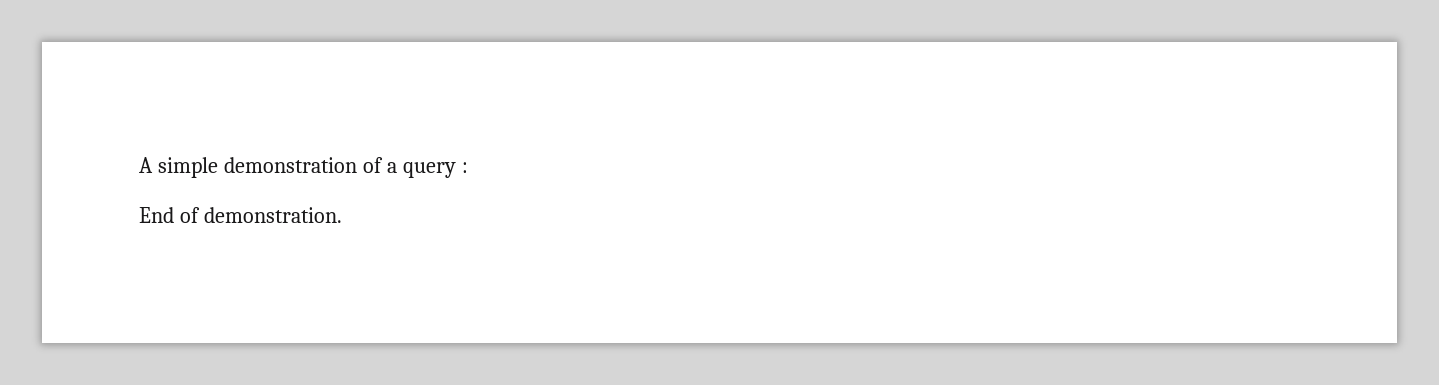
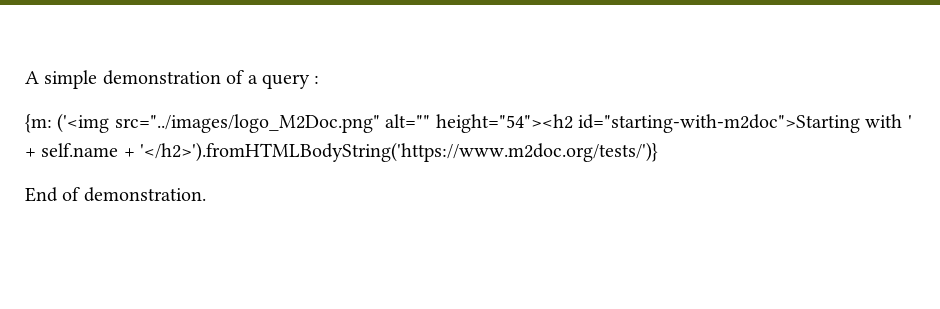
(468, 167) none -> [25,113,912,133] [25,142,659,162] // {m: ('<img src="../images/logo_M2Doc.png" alt="" height="54"><h2 id="starting-with-m2doc">Starting with ' + self.name + '</h2>').fromHTMLBodyString('https://www.m2doc.org/tests/')}

